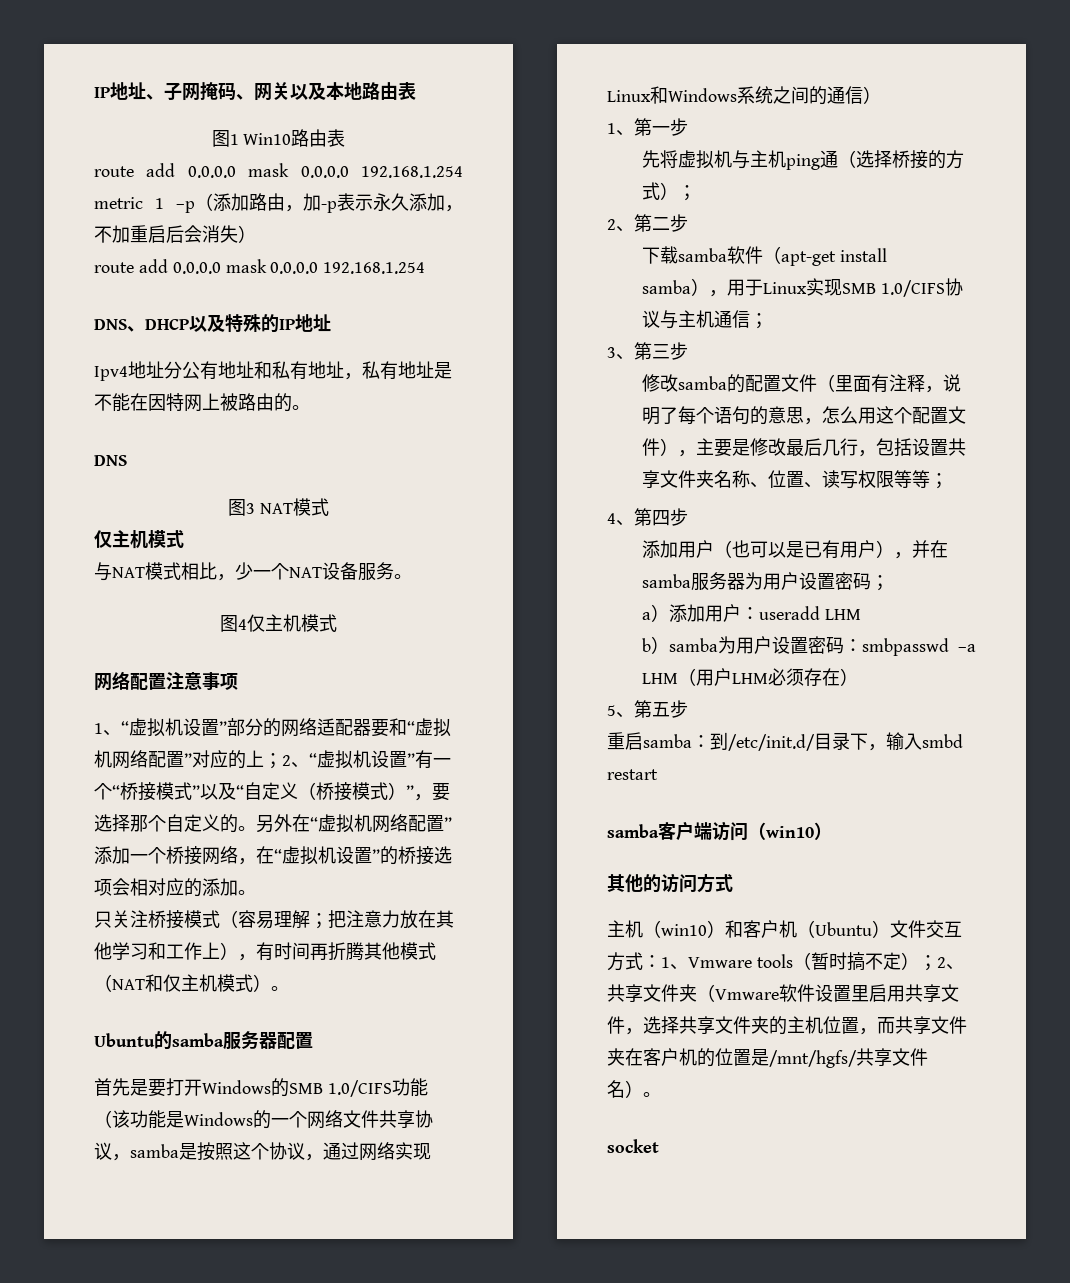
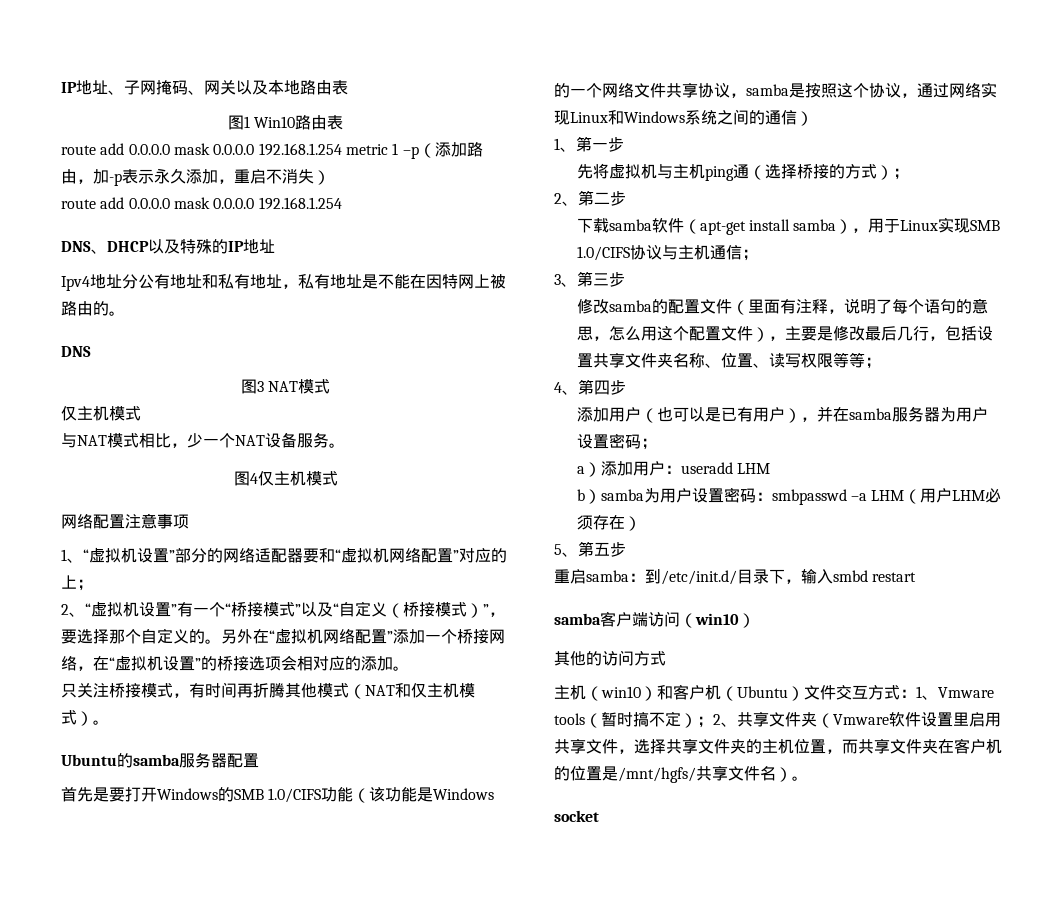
[94,225,202,243] 不加重启后会 -> [234,169,282,184] 重启不
(282, 761) none -> (93, 585) //
[220,910,454,929] [94,942,238,960] （容易理解；把注意力放在其他学习和工作上） -> (173, 690) none

